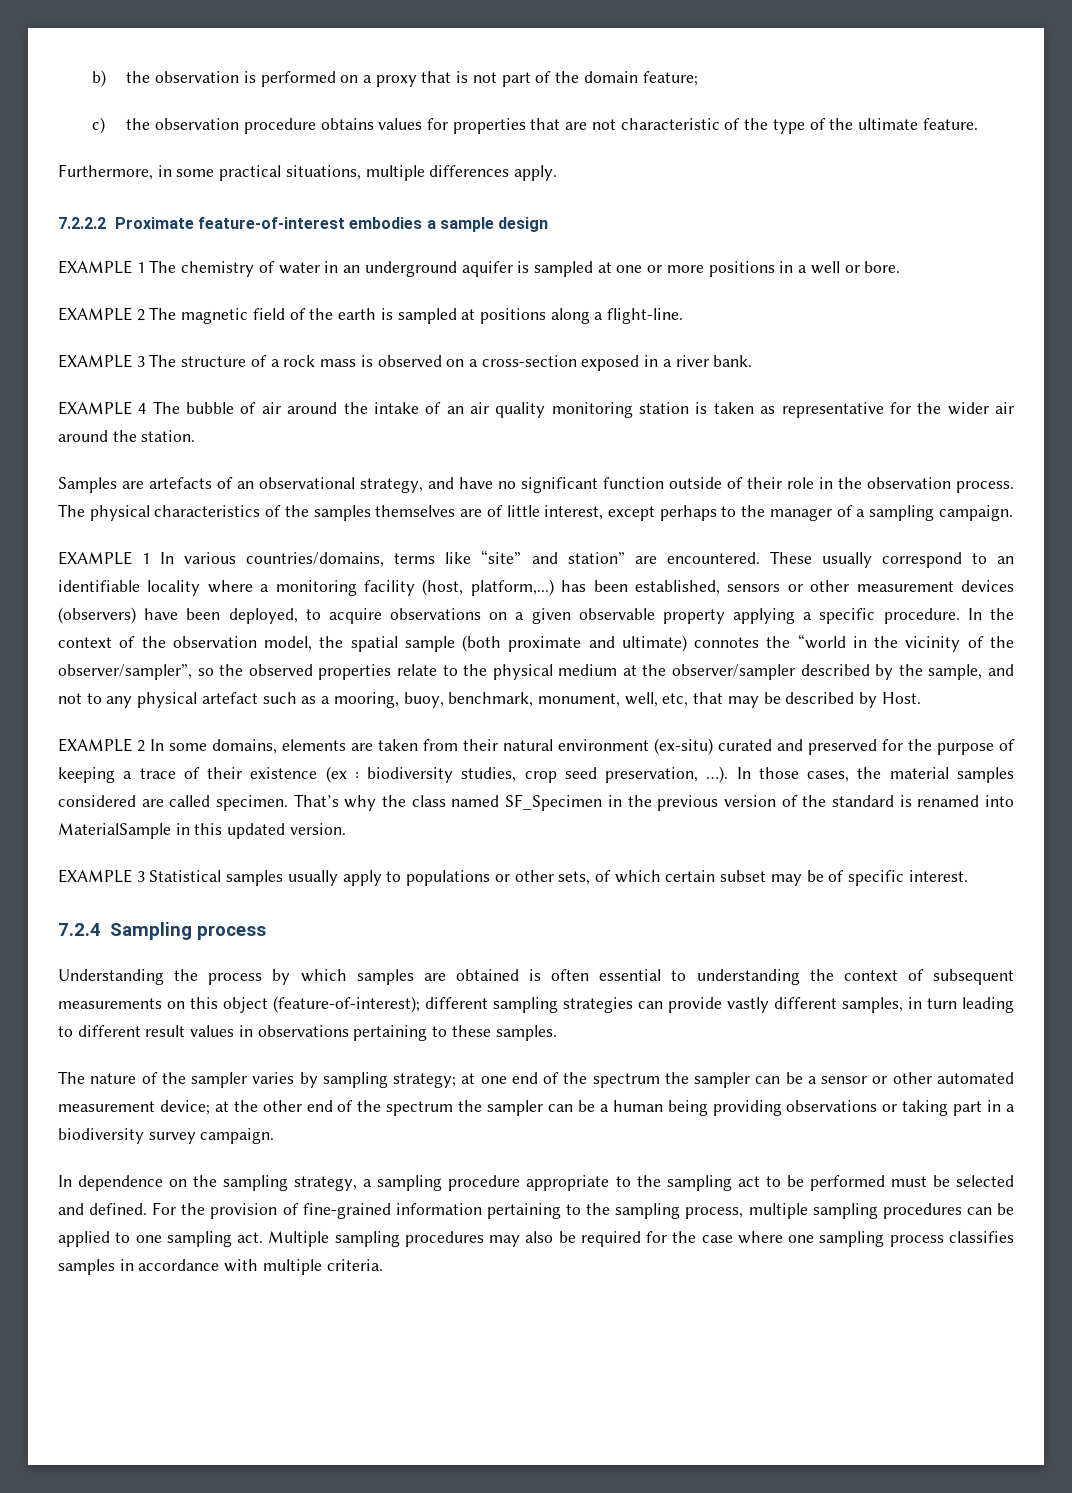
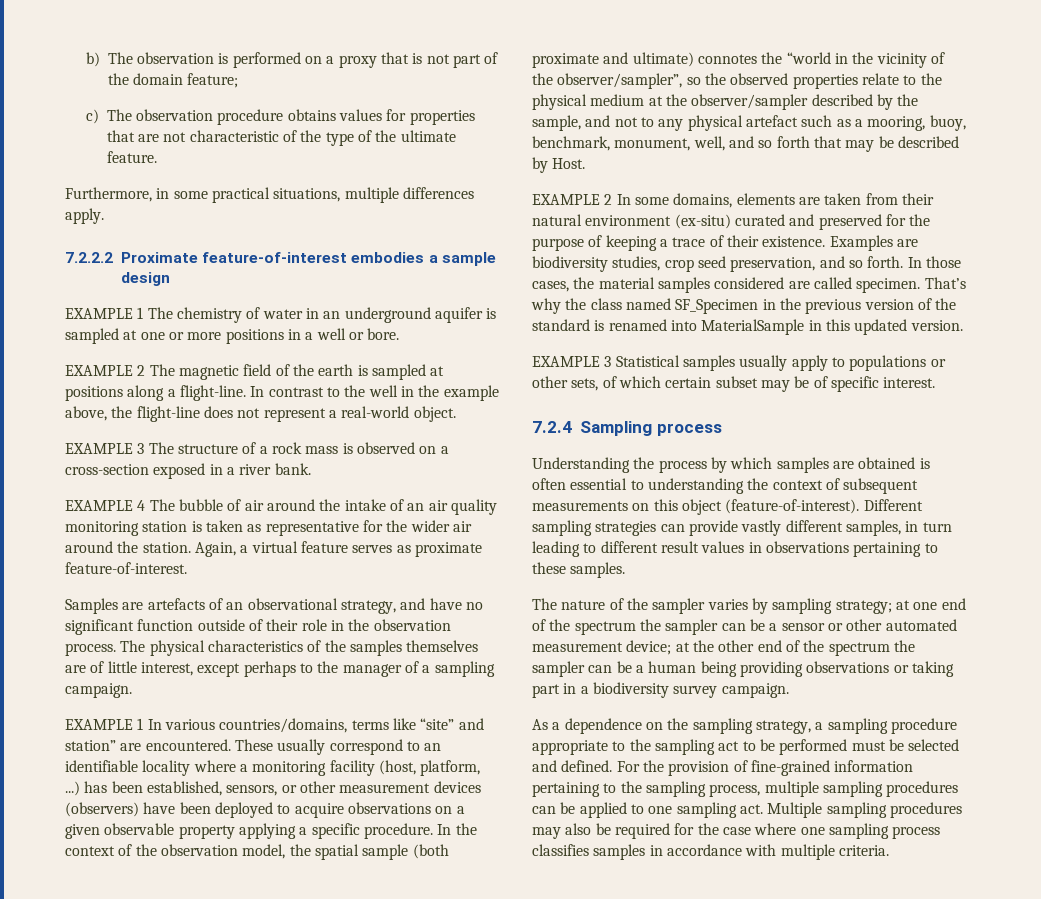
[126,71,151,83] the -> [107,52,133,64] The
[126,118,151,130] the -> [106,109,132,121] The
(684, 316) none -> [250,385,499,401] [65,406,456,422] In contrast to the well in the example above, the flight-line does not represent a real-world object.
(196, 436) none -> [194,541,482,557] [65,562,187,574] Again, a virtual feature serves as proximate feature-of-interest.
[470,579,554,596] platform,...) -> [420,760,481,776] [65,781,80,796] platform, ...)
[727,584,781,592] sensors -> [226,785,278,796] sensors,
[228,608,298,624] deployed, -> [214,802,273,818] deployed
[662,693,689,707] etc, -> [728,136,810,148] and so forth
[250,766,359,783] existence (ex : -> [762,235,918,251] existence. Examples are
[706,766,729,783] …). -> [819,256,904,268] and so forth.
[273,996,488,1013] (feature-of-interest); different -> [725,499,923,514] (feature-of-interest). Different
[58,1175,72,1187] In -> [532,719,561,730] As a

